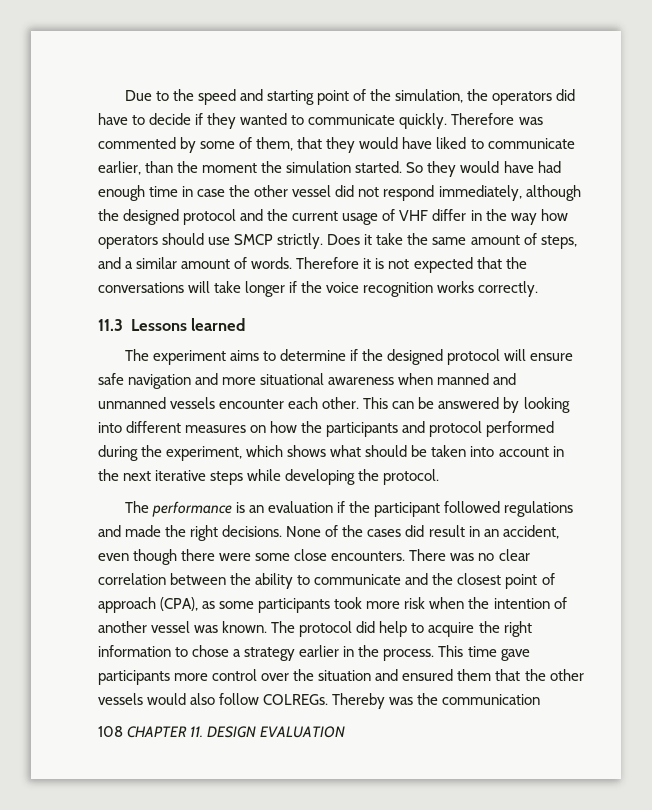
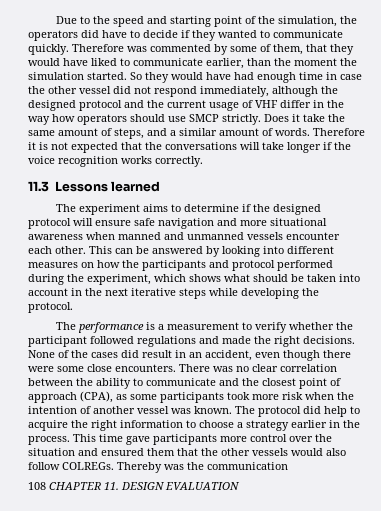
[248,501,345,513] an evaluation if -> [157,322,334,333] a measurement to verify whether
[192,645,230,657] chose -> [199,420,234,428] choose

